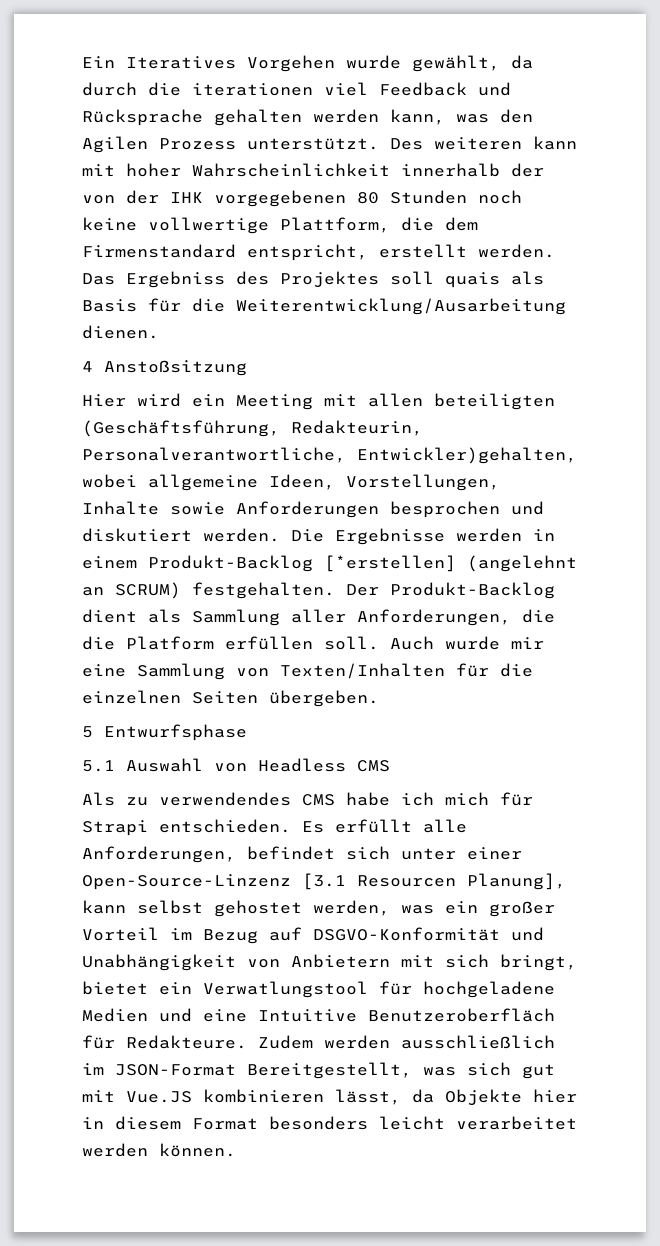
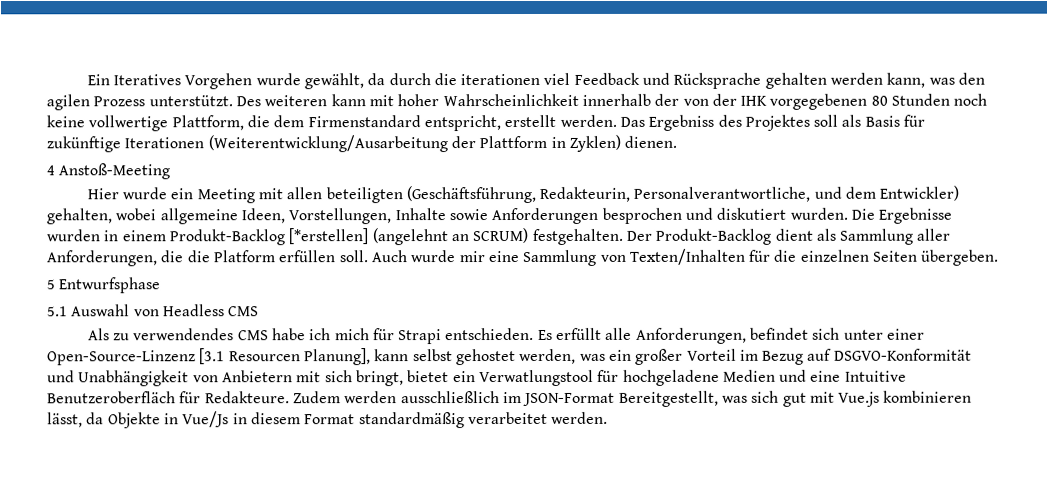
[82,136,148,153] Agilen -> [46,94,90,111] agilen
[445,272,500,288] quais -> (839, 120) none
[192,298,566,315] die Weiterentwicklung/Ausarbeitung -> [46,134,621,153] zukünftige Iterationen (Weiterentwicklung/Ausarbeitung der Plattform in Zyklen)
[104,360,247,376] Anstoßsitzung -> [58,163,171,180] Anstoß-Meeting
[137,393,181,407] wird -> [121,187,167,200] wurde
[357,447,577,464] Entwickler)gehalten, -> [813,185,960,201] [46,208,112,225] und dem Entwickler) gehalten,
[203,528,280,542] werden. -> [789,207,848,220] wurden.
[456,528,522,542] werden -> [46,229,100,242] wurden
[126,1091,192,1103] Vue.JS -> [838,391,881,407] Vue.js
[533,1089,577,1103] hier -> [163,411,230,428] in Vue/Js
[269,1116,577,1130] [82,1143,236,1157] besonders leicht verarbeitet werden können. -> [358,411,609,429] standardmäßig verarbeitet werden.

